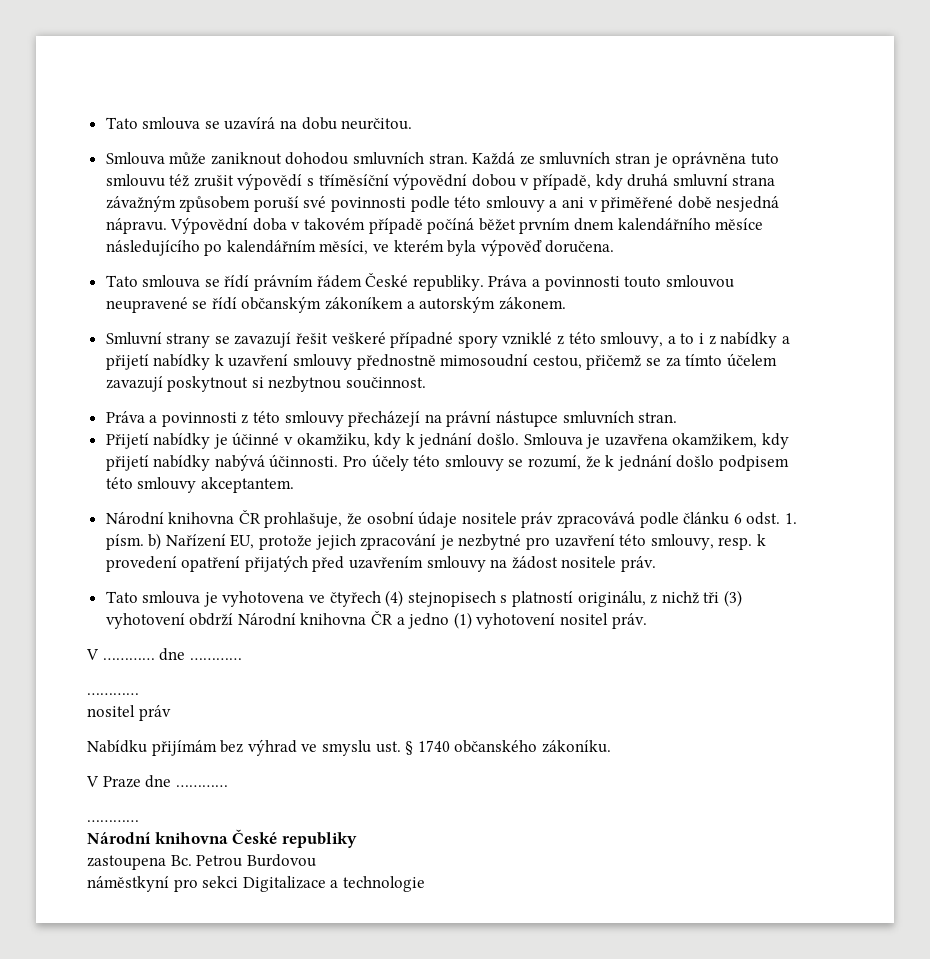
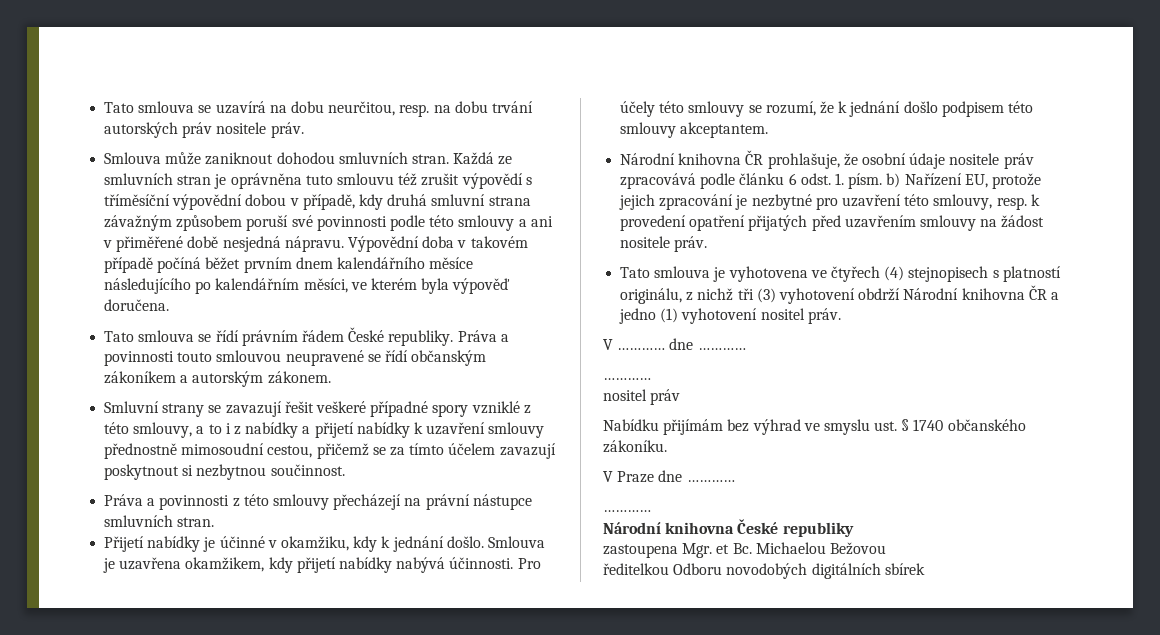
[341,118,413,130] neurčitou. -> [328,101,533,117] [104,122,304,138] neurčitou, resp. na dobu trvání autorských práv nositele práv.
[170,854,316,867] [87,876,425,892] Bc. Petrou Burdovou // náměstkyní pro sekci Digitalizace a technologie -> [682,542,886,558] [603,563,925,579] Mgr. et Bc. Michaelou Bežovou // ředitelkou Odboru novodobých digitálních sbírek

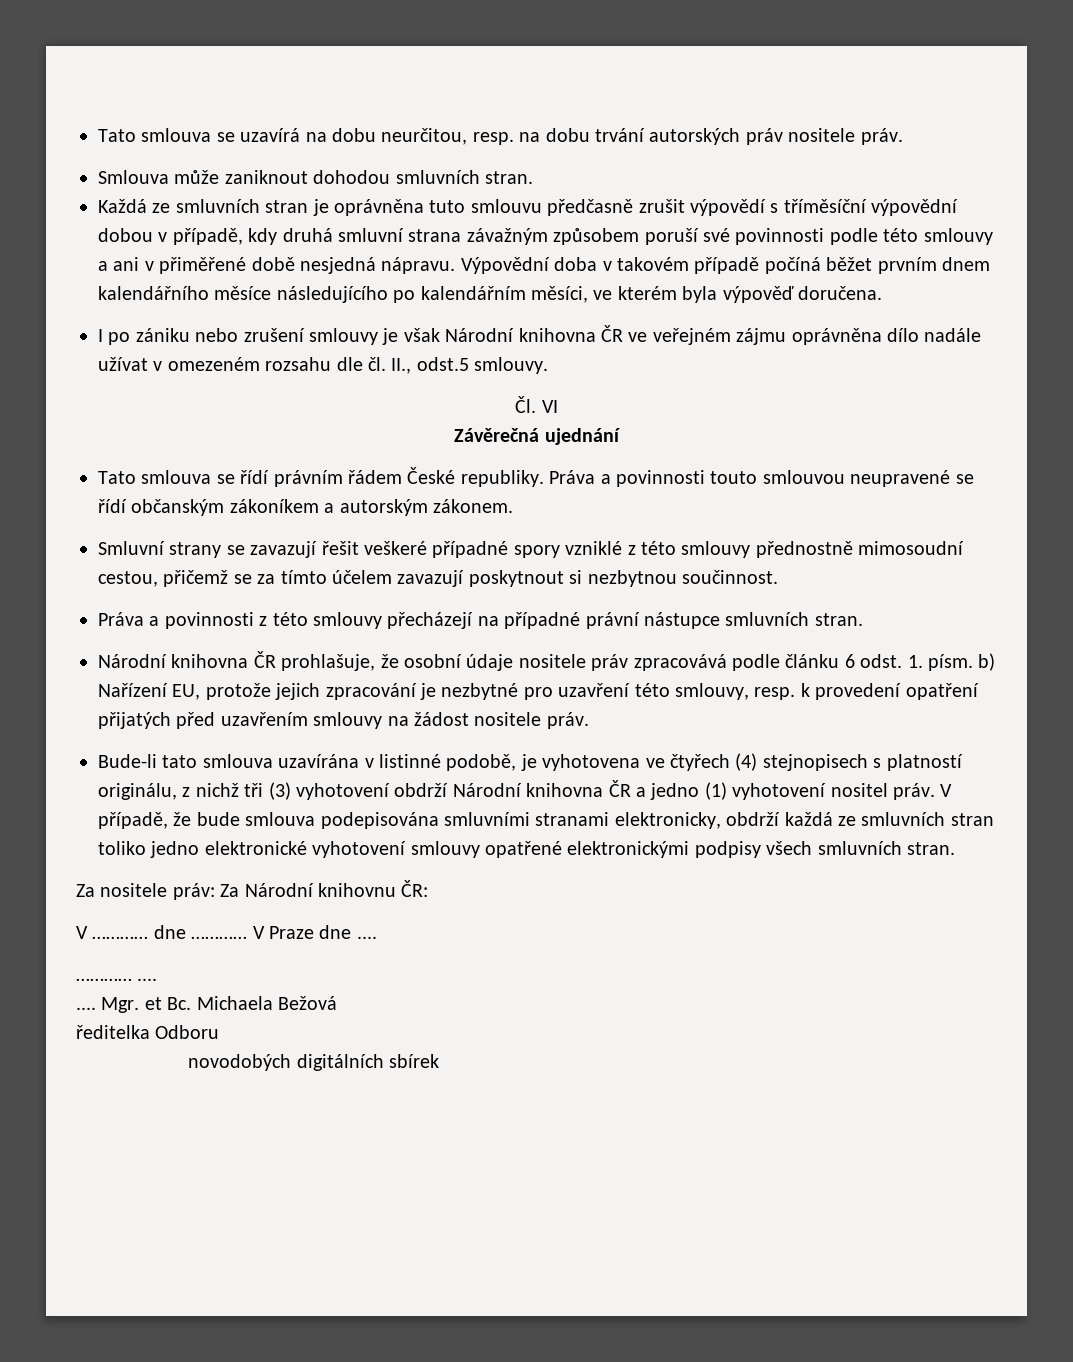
(449, 159) none -> (533, 177) //
[398,173,418,186] též -> [547,199,634,216] předčasně
(170, 305) none -> [98,325,982,345] [98,357,549,374] [515,396,558,413] [454,428,620,445] // I po zániku nebo zrušení smlouvy je však Národní knihovna ČR ve veřejném zájmu oprávněna dílo nadále užívat v omezeném rozsahu dle čl. II., odst.5 smlouvy. // Čl. VI // Závěrečná ujednání
[133,422,486,438] smlouvy, a to i z nabídky a přijetí nabídky k uzavření -> (676, 548) none
(422, 502) none -> [504,612,581,629] případné
[104,536,545,552] [103,557,541,573] [620,101,1033,117] [620,122,769,138] // Přijetí nabídky je účinné v okamžiku, kdy k jednání došlo. Smlouva je uzavřena okamžikem, kdy přijetí nabídky nabývá účinnosti. Pro účely této smlouvy se rozumí, že k jednání došlo podpisem této smlouvy akceptantem. -> (863, 619) none
[620,266,711,278] Tato smlouva -> [98,754,517,771] Bude-li tato smlouva uzavírána v listinné podobě,
[603,338,746,350] [603,378,651,380] [603,389,681,405] [603,419,1026,435] [603,440,667,453] // V ………… dne ………… // ………… // nositel práv // Nabídku přijímám bez výhrad ve smyslu ust. § 1740 občanského zákoníku. // -> [940,784,953,797] [98,812,994,829] [98,841,955,858] [76,880,429,900] [76,925,248,939] V případě, že bude smlouva podepisována smluvními stranami elektronicky, obdrží každá ze smluvních stran toliko jedno elektronické vyhotovení smlouvy opatřené elektronickými podpisy všech smluvních stran. // Za nositele práv: Za Národní knihovnu ČR: // V ………… dne …………
[686,480,735,482] [603,510,651,512] [603,519,854,537] [603,542,886,558] [603,563,669,575] ………… // ………… // Národní knihovna České republiky // zastoupena Mgr. et Bc. Michaelou Bežovou // ředitelkou -> [356,936,377,939] [76,978,158,981] [76,996,337,1013] [76,1025,150,1039] .... // ………… .... // .... Mgr. et Bc. Michaela Bežová // ředitelka
(723, 569) none -> (220, 1032) //

